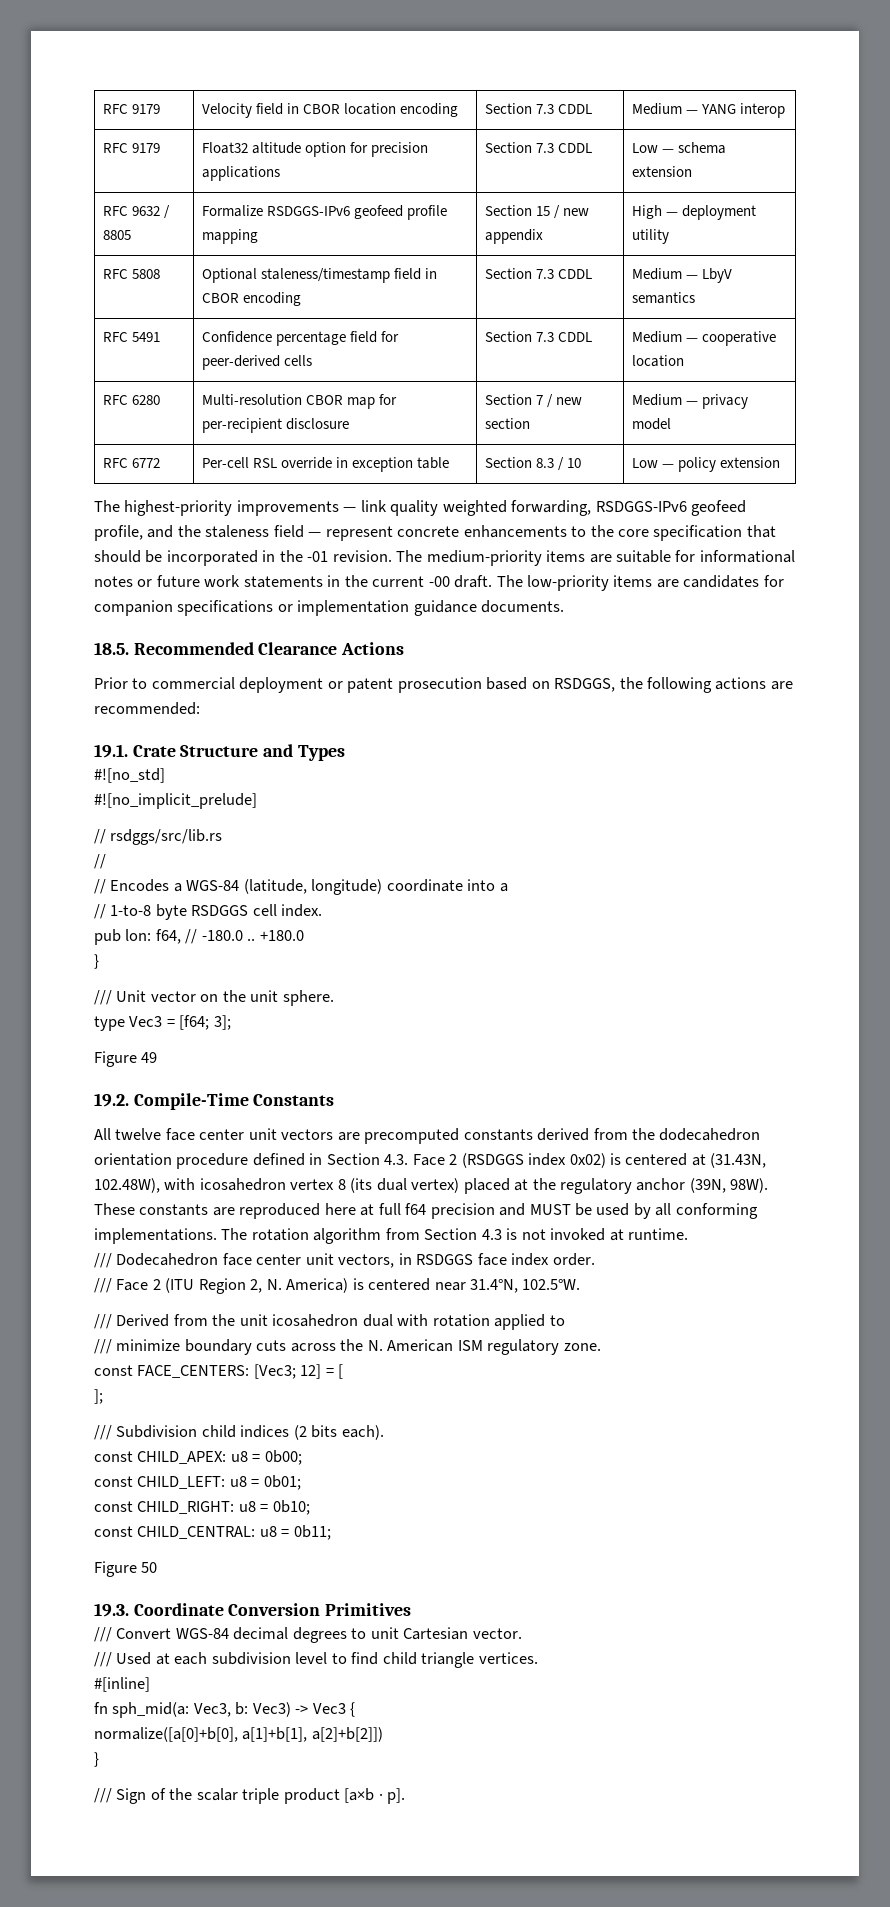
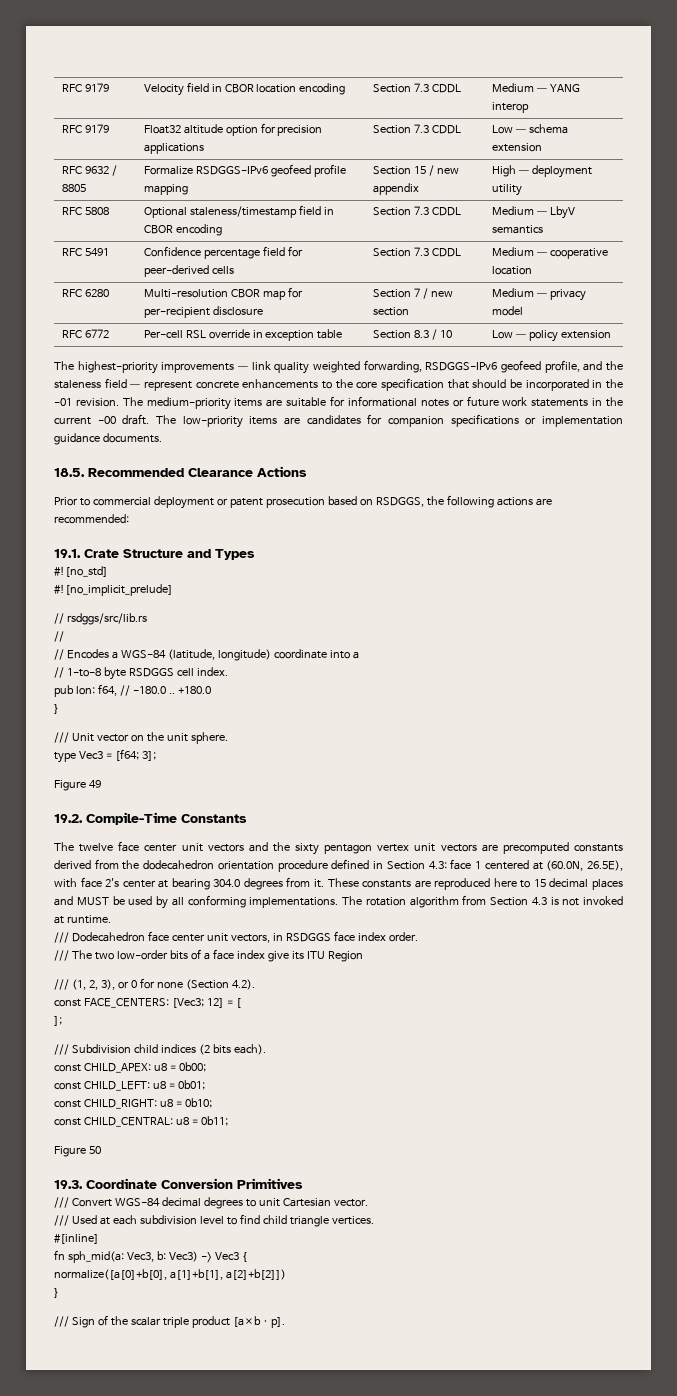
[94,1128,111,1140] All -> [54,842,74,851] The
(334, 1134) none -> [248,842,477,855] and the sixty pentagon vertex unit vectors
[384,1153,767,1168] [94,1178,769,1194] 4.3. Face 2 (RSDGGS index 0x02) is centered at (31.43N, 102.48W), with icosahedron vertex 8 (its dual vertex) placed at the regulatory anchor (39N, 98W). -> [428,859,624,871] [54,877,324,890] 4.3: face 1 centered at (60.0N, 26.5E), with face 2's center at bearing 304.0 degrees from it.
[360,1203,495,1219] at full f64 precision -> [520,878,623,890] to 15 decimal places
[116,1278,581,1294] [94,1314,565,1330] [94,1339,601,1355] Face 2 (ITU Region 2, N. America) is centered near 31.4°N, 102.5°W. // /// Derived from the unit icosahedron dual with rotation applied to // /// minimize boundary cuts across the N. American ISM regulatory zone. -> [71,949,363,962] [54,978,255,990] The two low-order bits of a face index give its ITU Region // /// (1, 2, 3), or 0 for none (Section 4.2).

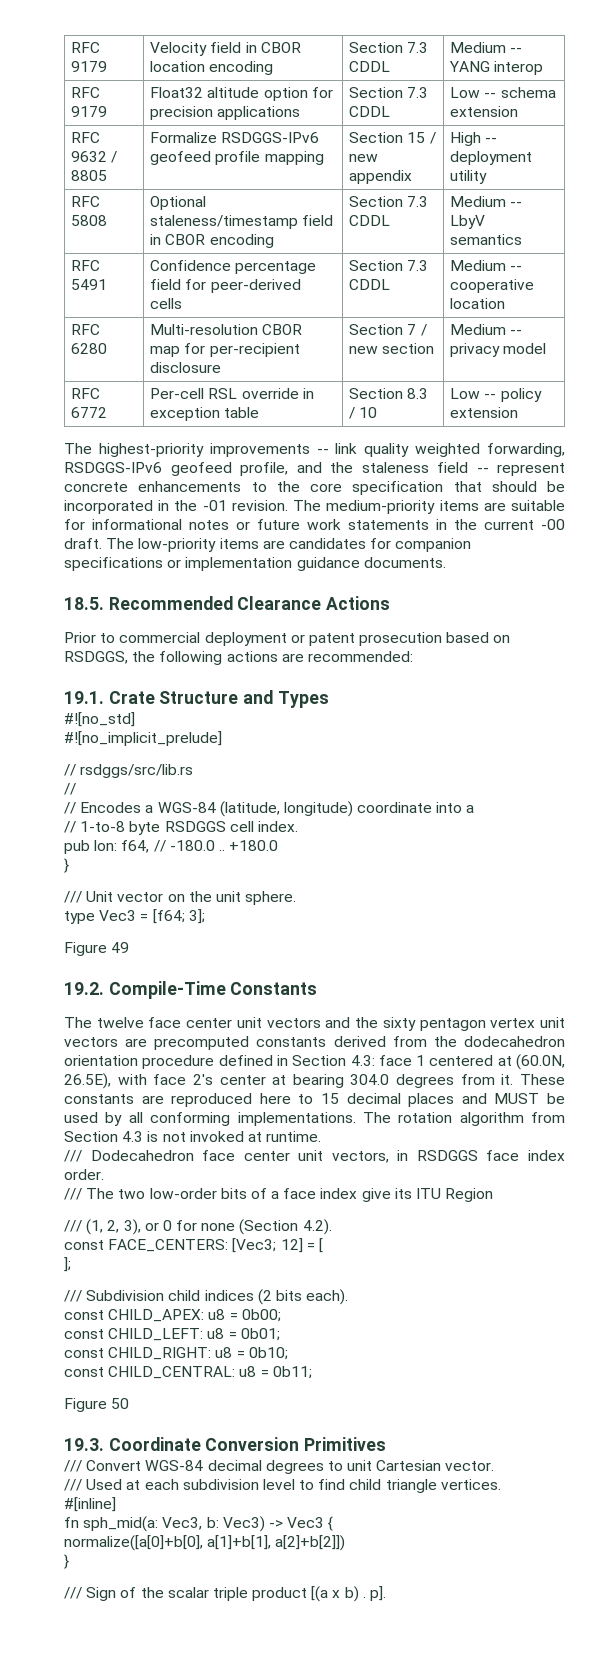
[536,88,547,92] — -> [510,48,523,53] --
[515,129,526,133] — -> [484,93,497,98] --
[518,170,529,174] — -> [485,138,498,143] --
[536,211,547,215] — -> [510,202,523,207] --
[536,252,547,256] — -> [510,266,523,271] --
[536,293,547,297] — -> [510,330,523,335] --
[515,334,526,338] — -> [484,394,497,399] --
[238,366,248,370] — -> [316,449,329,454] --
[130,384,141,388] — -> [476,468,489,473] --
[232,1316,268,1327] [a×b · -> [311,1586,366,1602] [(a x b) .

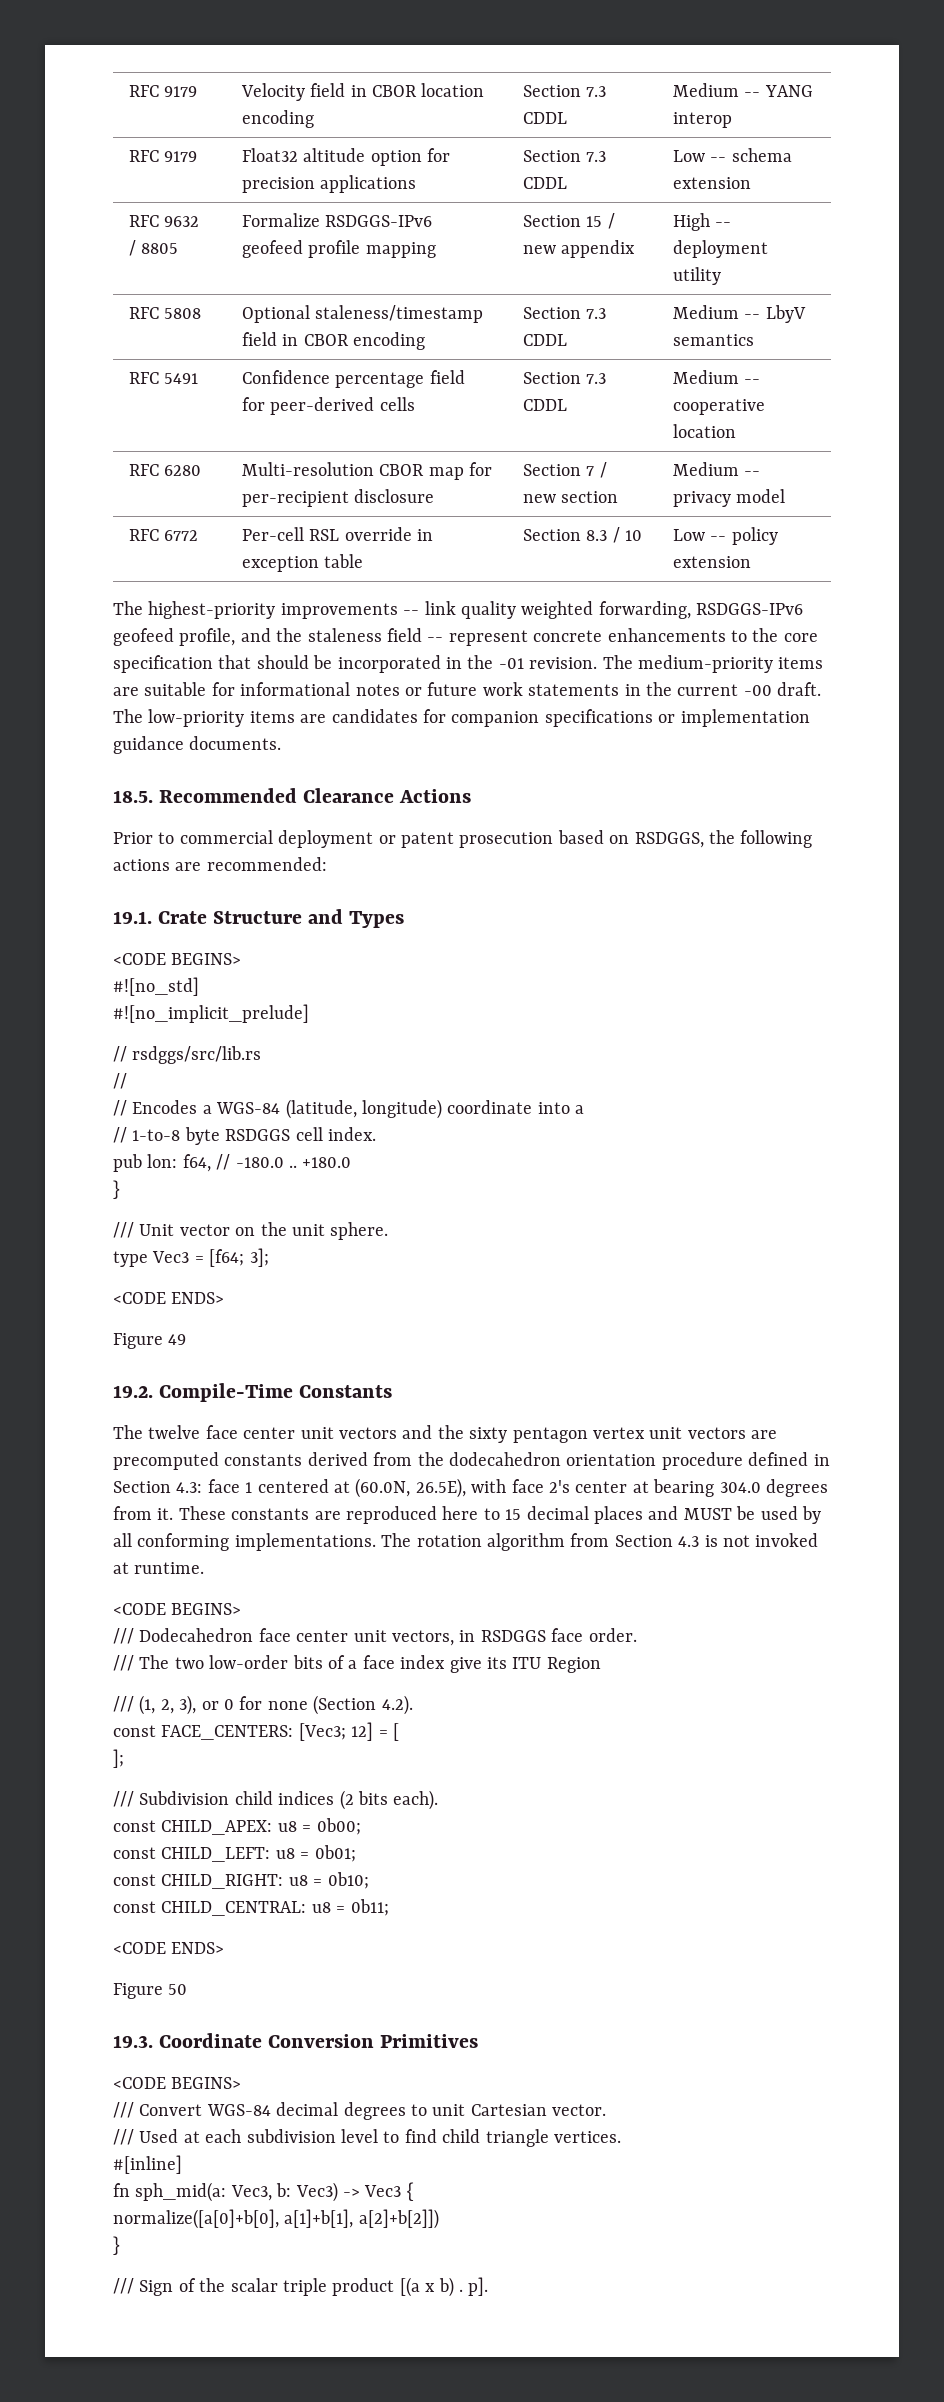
(329, 699) none -> [113,953,242,965] // <CODE BEGINS>
(205, 916) none -> [113,1292,225,1304] // <CODE ENDS>
(322, 1136) none -> [113,1603,242,1615] // <CODE BEGINS>
[527,1150,565,1161] index -> (584, 1635) none
(312, 1372) none -> [113,1942,225,1954] // <CODE ENDS>
(387, 1444) none -> [113,2077,242,2089] // <CODE BEGINS>

